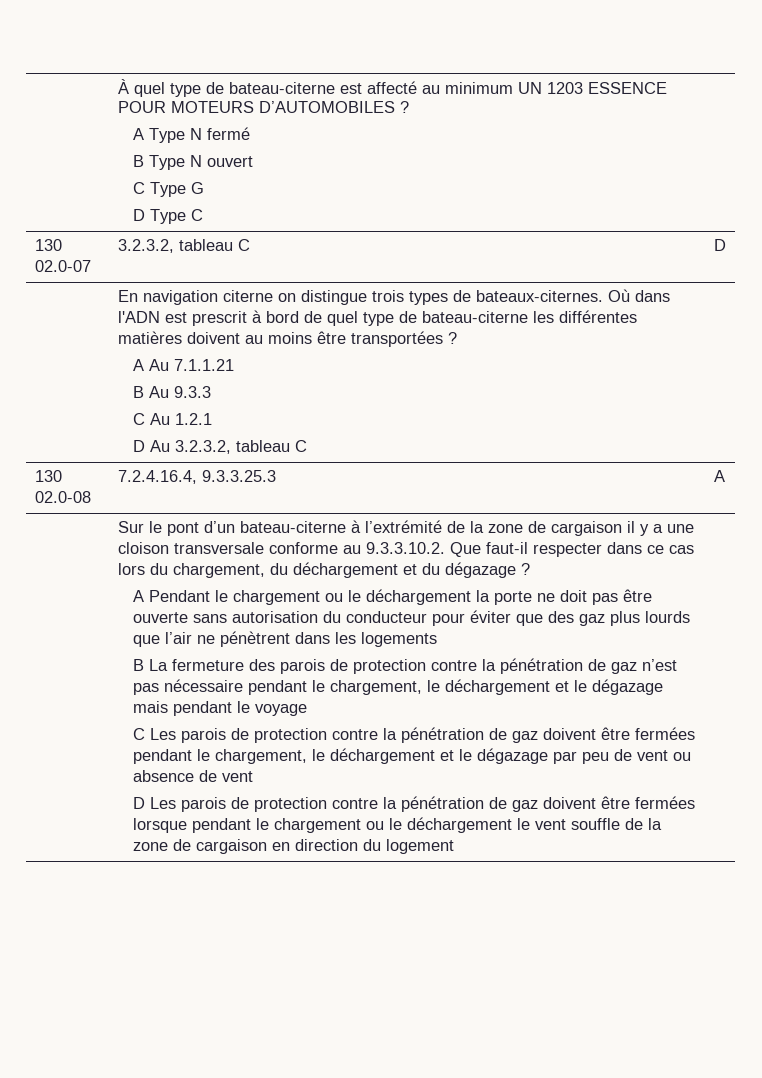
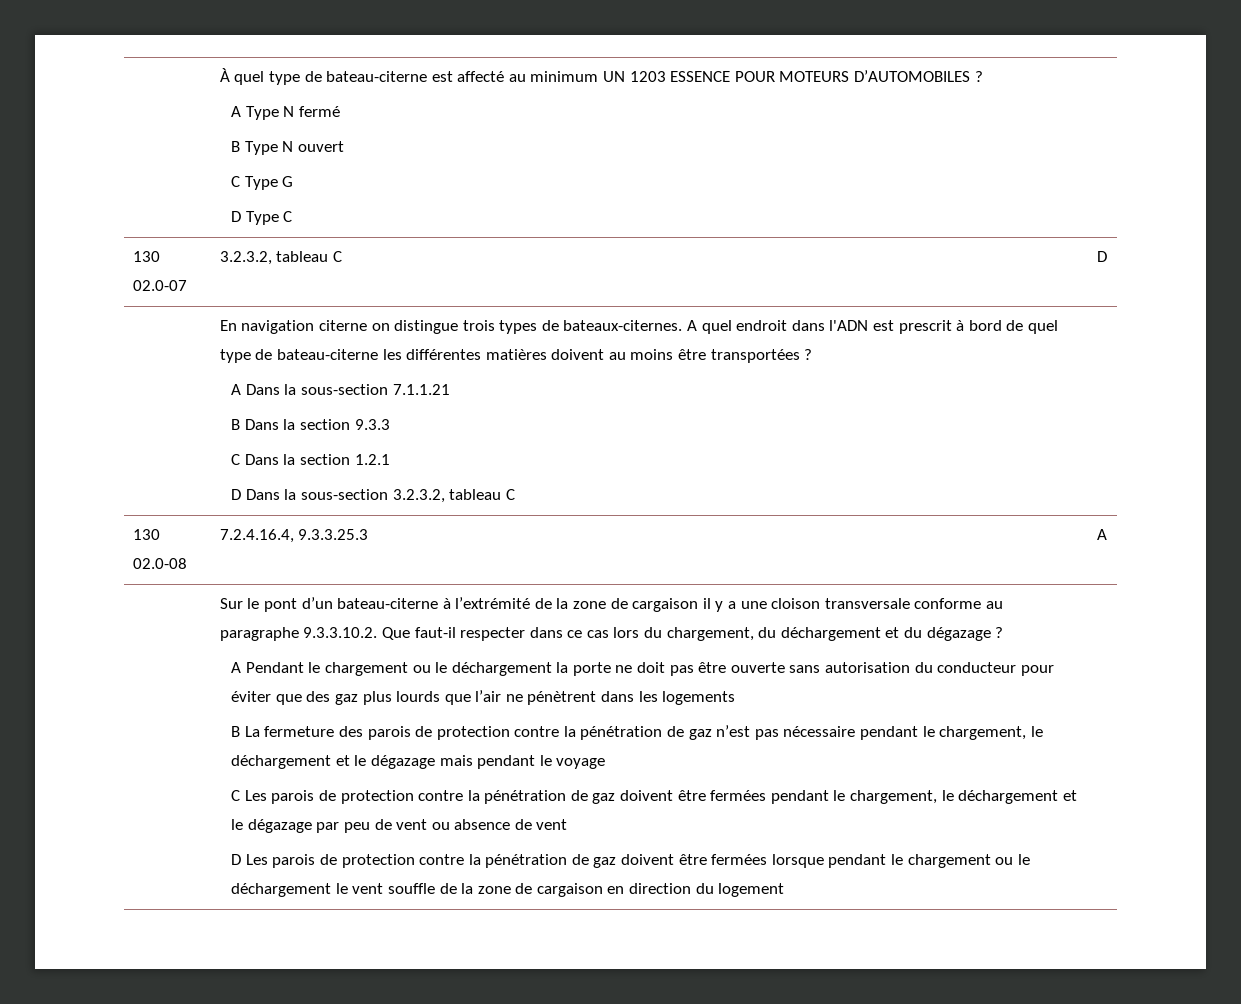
[607,289,630,302] Où -> [687,320,788,334] A quel endroit
[148,359,169,371] Au -> [245,384,388,395] Dans la sous-section
[148,386,169,398] Au -> [244,419,350,430] Dans la section
[149,413,170,425] Au -> [244,454,350,465] Dans la section
[149,440,170,452] Au -> [245,489,388,500] Dans la sous-section
(361, 549) none -> [219,627,299,641] paragraphe

